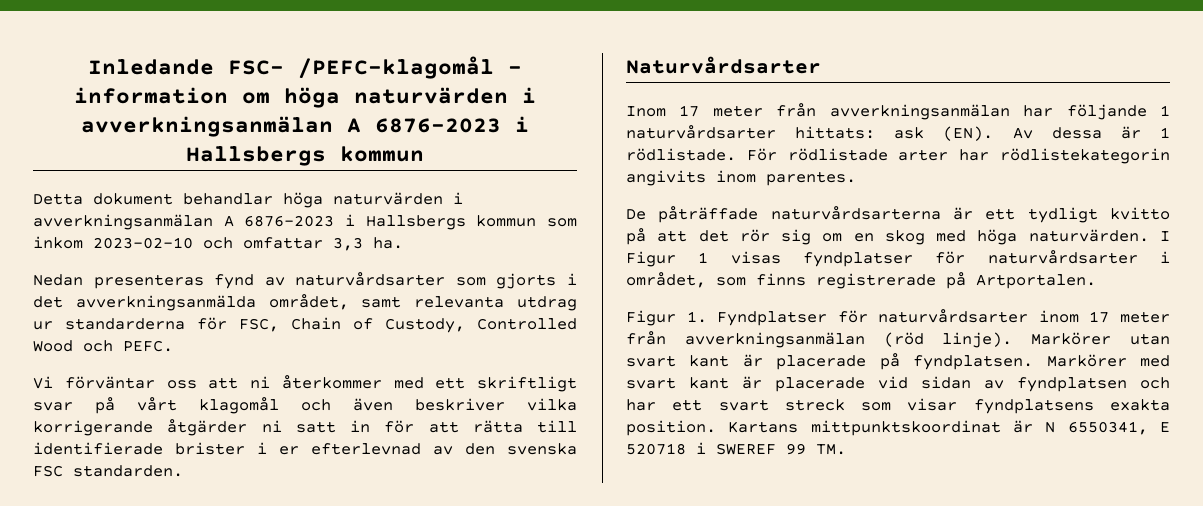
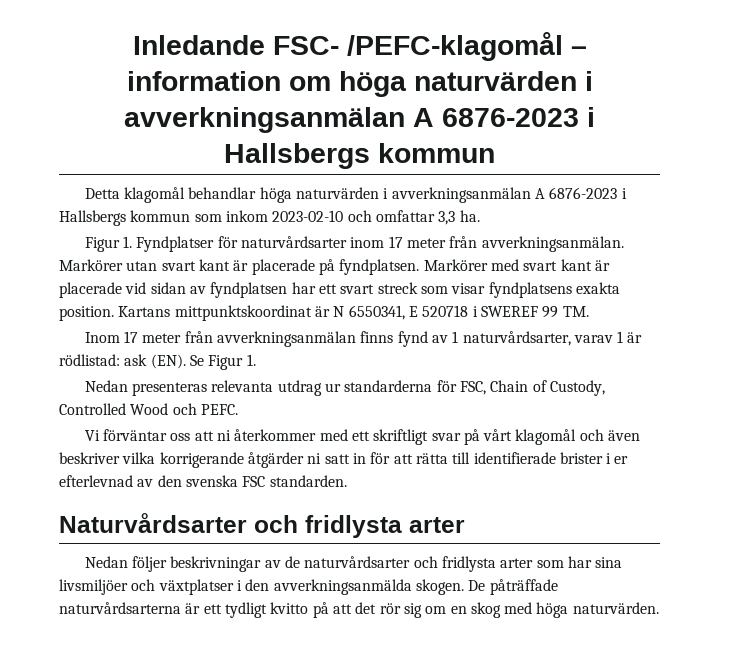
[93,193,173,205] dokument -> [123,187,185,203] klagomål
[33,272,577,289] [33,294,402,311] Nedan presenteras fynd av naturvårdsarter som gjorts i det avverkningsanmälda området, samt -> [84,236,624,252] [59,259,610,275] [59,282,620,298] [59,305,589,321] [84,331,643,347] [59,354,256,370] [84,380,207,396] Figur 1. Fyndplatser för naturvårdsarter inom 17 meter från avverkningsanmälan. Markörer utan svart kant är placerade på fyndplatsen. Markörer med svart kant är placerade vid sidan av fyndplatsen har ett svart streck som visar fyndplatsens exakta position. Kartans mittpunktskoordinat är N 6550341, E 520718 i SWEREF 99 TM. // Inom 17 meter från avverkningsanmälan finns fynd av 1 naturvårdsarter, varav 1 är rödlistad: ask (EN). Se Figur 1. // Nedan presenteras
[626,103,1170,120] [626,125,1170,141] [626,148,1170,164] [626,170,856,186] // Inom 17 meter från avverkningsanmälan har följande 1 naturvårdsarter hittats: ask (EN). Av dessa är 1 rödlistade. För rödlistade arter har rödlistekategorin angivits inom parentes. // -> [254,515,465,538] [84,556,623,572] [59,579,464,595] och fridlysta arter // Nedan följer beskrivningar av de naturvårdsarter och fridlysta arter som har sina livsmiljöer och växtplatser i den avverkningsanmälda skogen.
[1160,231,1170,241] [626,250,1170,267] [626,272,1096,289] [626,309,1170,326] [626,331,1170,348] [626,353,1170,370] [626,376,1170,392] [626,398,1170,414] [626,420,1170,436] [626,442,846,455] I Figur 1 visas fyndplatser för naturvårdsarter i området, som finns registrerade på Artportalen. // Figur 1. Fyndplatser för naturvårdsarter inom 17 meter från avverkningsanmälan (röd linje). Markörer utan svart kant är placerade på fyndplatsen. Markörer med svart kant är placerade vid sidan av fyndplatsen och har ett svart streck som visar fyndplatsens exakta position. Kartans mittpunktskoordinat är N 6550341, E 520718 i SWEREF 99 TM. -> (659, 608) none

